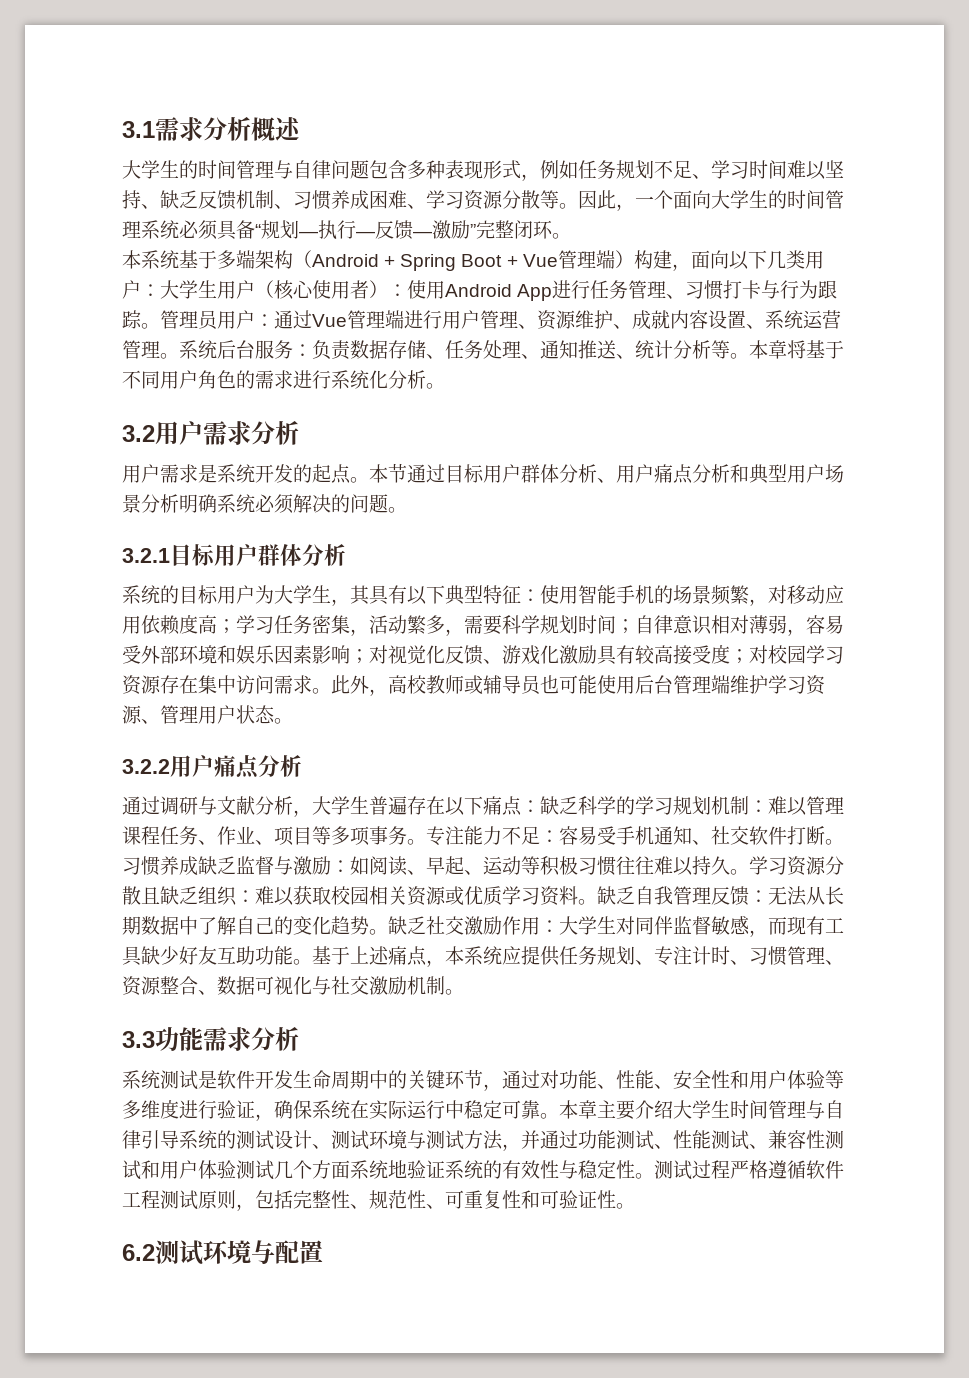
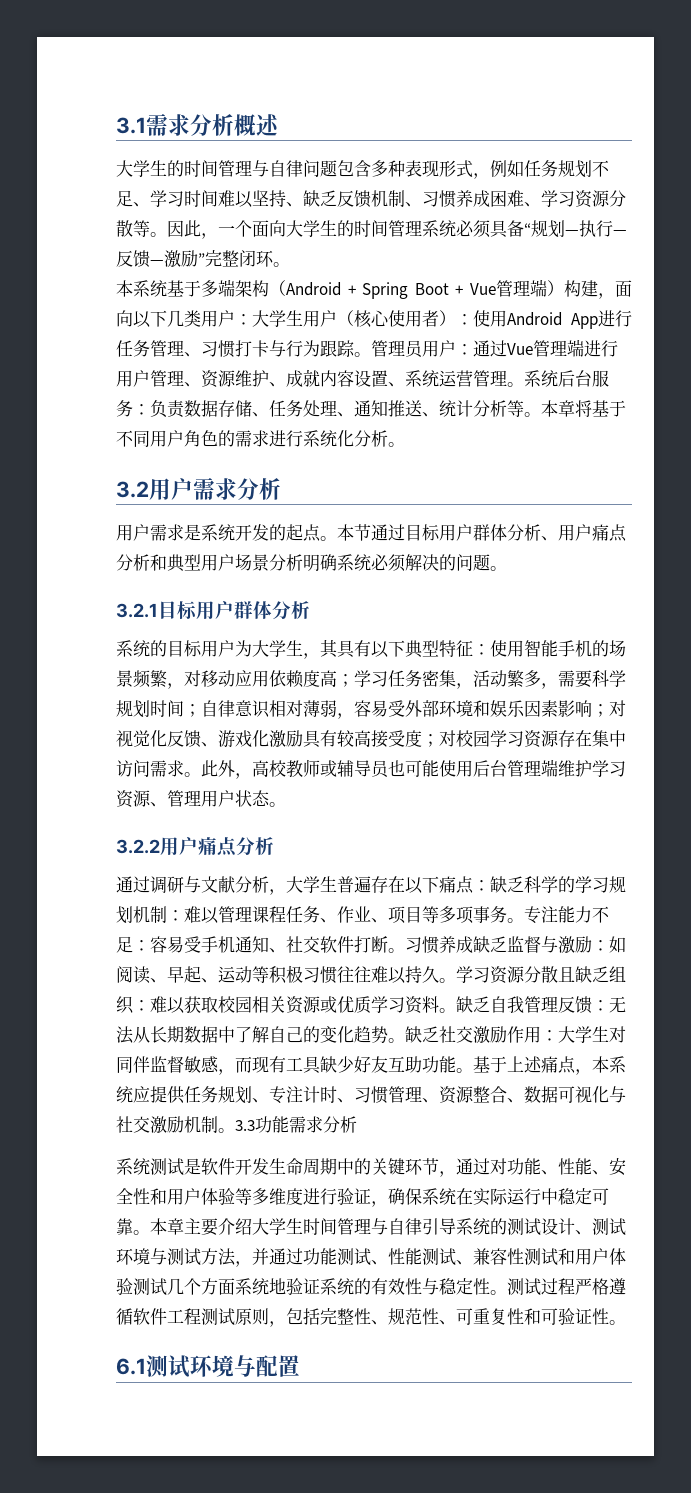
(464, 992) // -> (235, 1130) none
[122,1244,155,1261] 6.2 -> [116,1358,146,1375] 6.1

